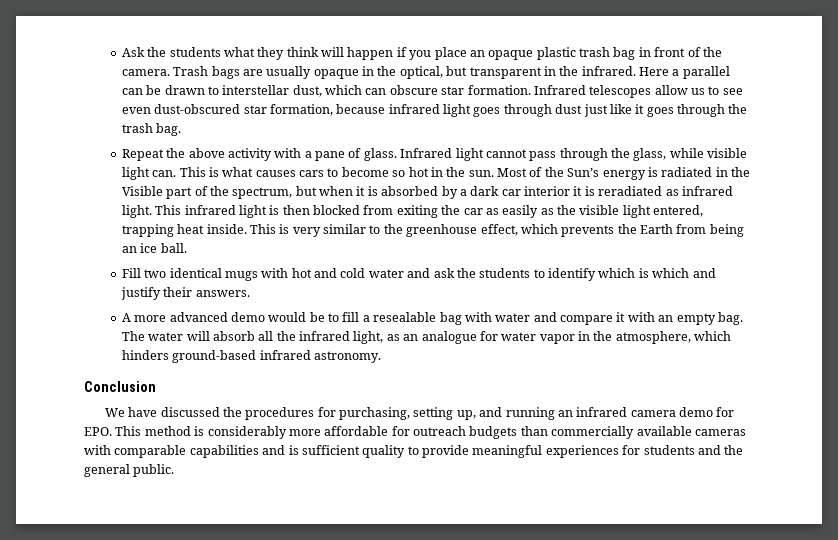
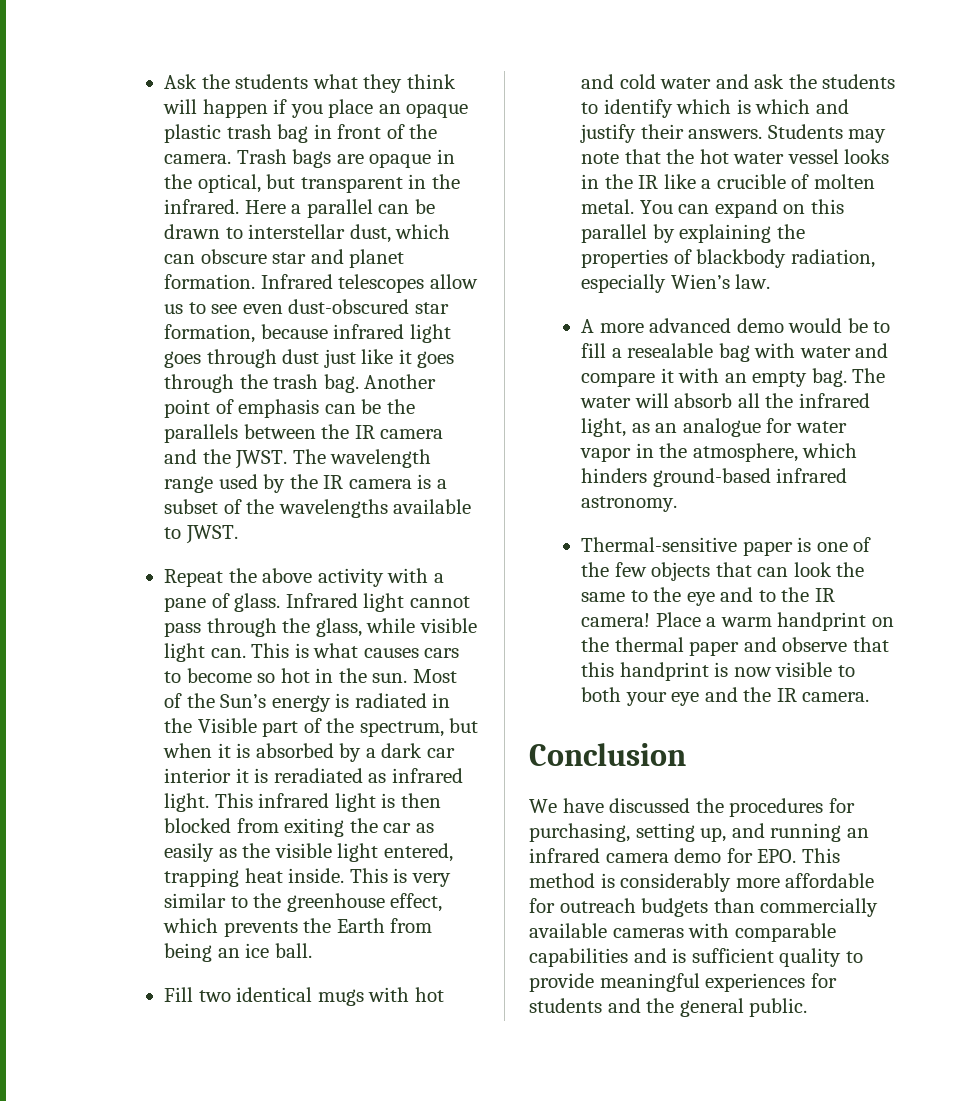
[266,66,312,79] usually -> (364, 159) none
(465, 90) none -> [310,249,405,268] and planet
(182, 129) none -> [364,374,437,389] [164,399,415,418] [164,424,444,443] [164,449,432,469] [164,474,447,493] [164,499,472,518] [164,525,238,544] Another point of emphasis can be the parallels between the IR camera and the JWST. The wavelength range used by the IR camera is a subset of the wavelengths available to JWST.
(250, 293) none -> [767,124,887,143] [581,149,890,164] [581,174,875,189] [581,199,844,218] [581,224,805,243] [581,249,875,268] [581,274,771,293] Students may note that the hot water vessel looks in the IR like a crucible of molten metal. You can expand on this parallel by explaining the properties of blackbody radiation, especially Wien’s law.
(381, 357) none -> [581,537,872,556] [581,562,865,581] [581,587,835,606] [581,612,894,631] [581,637,889,656] [581,662,855,681] [581,687,870,706] // Thermal-sensitive paper is one of the few objects that can look the same to the eye and to the IR camera! Place a warm handprint on the thermal paper and observe that this handprint is now visible to both your eye and the IR camera.

